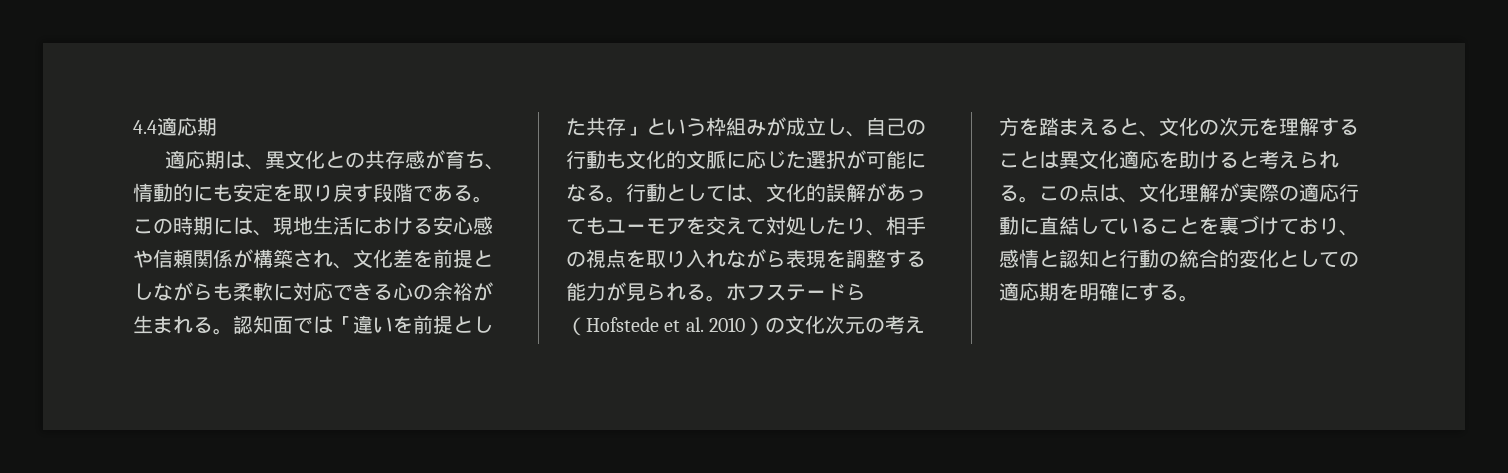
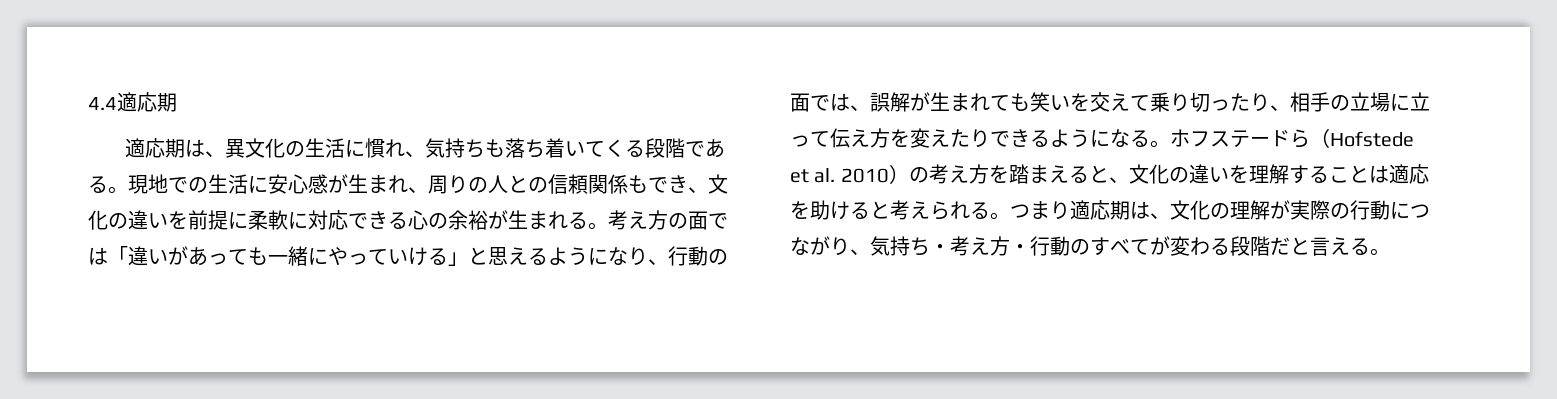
[324,150,505,170] [133,183,493,203] [133,216,493,236] [133,249,493,269] [133,282,233,301] との共存感が育ち、情動的にも安定を取り戻す段階である。この時期には、現地生活における安心感や信頼関係が構築され、文化差を前提としながらも -> [285,138,726,158] [88,174,728,194] [88,210,248,230] の生活に慣れ、気持ちも落ち着いてくる段階である。現地での生活に安心感が生まれ、周りの人との信頼関係もでき、文化の違いを前提に
[233,315,273,334] 認知 -> [608,210,688,230] 考え方の
[393,315,493,334] [566,117,926,137] [566,150,926,169] [566,183,926,203] [566,216,926,236] [566,249,926,268] [566,282,686,301] を前提とした共存」という枠組みが成立し、自己の行動も文化的文脈に応じた選択が可能になる。行動としては、文化的誤解があってもユーモアを交えて対処したり、相手の視点を取り入れながら表現を調整する能力が見られ -> [168,246,728,266] [790,92,1430,112] [790,128,1130,148] があっても一緒にやっていける」と思えるようになり、行動の面では、誤解が生まれても笑いを交えて乗り切ったり、相手の立場に立って伝え方を変えたりできるようにな
[785,315,886,334] 文化次元の -> (929, 175) none
[1219,117,1259,136] 次元 -> [1188,164,1229,184] 違い
[1059,150,1119,169] 異文化 -> (1389, 174) none
[1039,183,1179,203] この点は、文化 -> [1010,200,1230,220] つまり適応期は、文化の
[1299,183,1359,202] [999,215,1359,236] [999,249,1359,268] [999,282,1159,301] 適応行動に直結していることを裏づけており、感情と認知と行動の統合的変化としての適応期を明確にす -> [1350,200,1430,220] [790,236,1350,256] 行動につながり、気持ち・考え方・行動のすべてが変わる段階だと言え

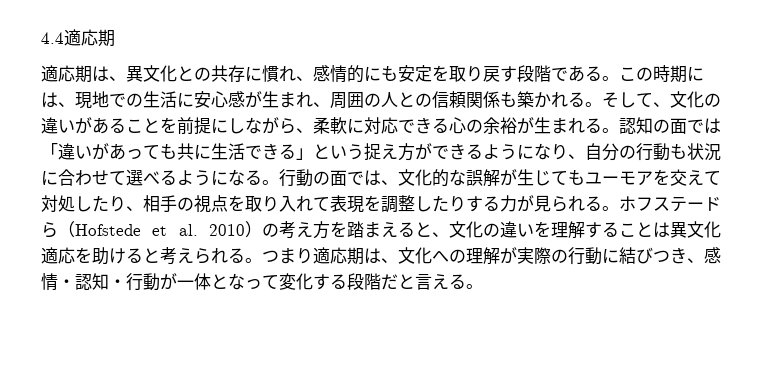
[285,138,726,158] [88,176,128,194] の生活に慣れ、気持ちも落ち着いてくる段階である。 -> [177,65,704,83] [41,92,75,108] との共存に慣れ、感情的にも安定を取り戻す段階である。この時期には、
[448,175,468,194] り -> [347,92,364,108] 囲
[648,174,728,194] [88,210,248,230] でき、文化の違いを前提に -> [517,91,721,108] [41,117,313,135] 築かれる。そして、文化の違いがあることを前提にしながら、
[608,210,668,230] 考え方 -> [619,117,653,134] 認知
[268,246,728,266] [790,92,1430,112] [790,128,1130,148] 一緒にやっていける」と思えるようになり、行動の面では、誤解が生まれても笑いを交えて乗り切ったり、相手の立場に立って伝え方を変えたりできるようにな -> [177,143,721,161] [41,169,721,187] [41,195,585,213] 共に生活できる」という捉え方ができるようになり、自分の行動も状況に合わせて選べるようになる。行動の面では、文化的な誤解が生じてもユーモアを交えて対処したり、相手の視点を取り入れて表現を調整したりする力が見られ
(1389, 174) none -> [670,221,721,238] 異文化
(1210, 210) none -> [432,250,449,262] へ
[1410,204,1430,218] [790,236,1210,256] つながり、気持ち・考え方・行動のすべてが変わ -> [619,247,721,264] [41,273,330,291] 結びつき、感情・認知・行動が一体となって変化す

